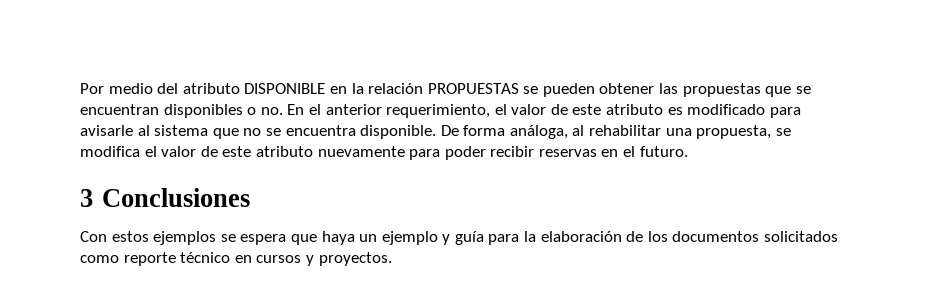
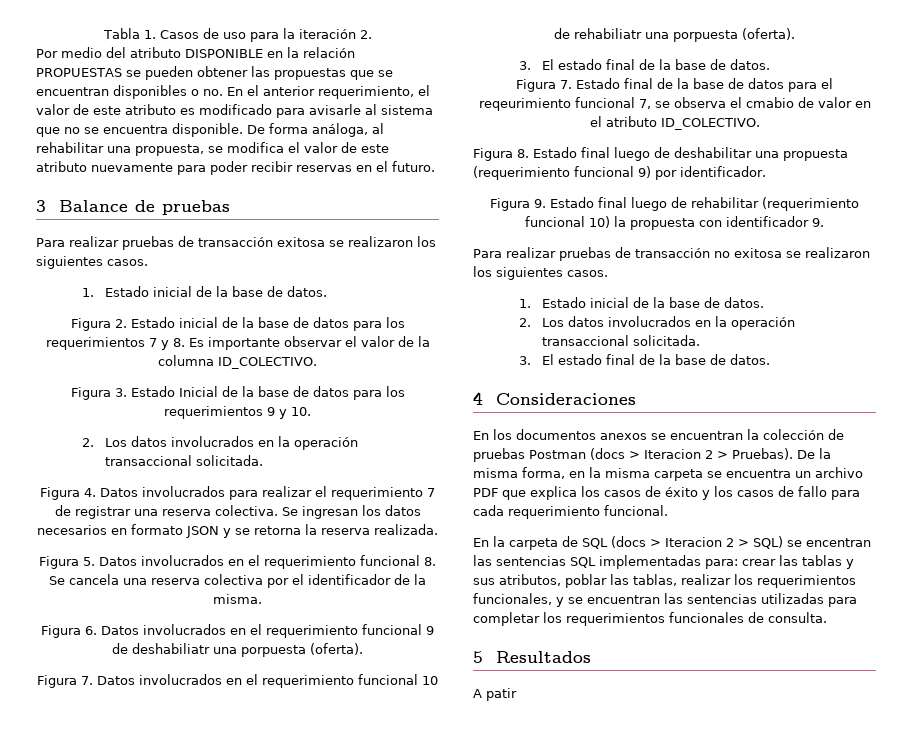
(80, 88) none -> [102,28,372,42] Tabla 1. Casos de uso para la iteración 2. //
[101,188,250,207] [80,231,839,245] [80,252,392,266] Conclusiones // Con estos ejemplos se espera que haya un ejemplo y guía para la elaboración de los documentos solicitados como reporte técnico en cursos y proyectos. -> [58,200,230,215] [36,236,436,250] [36,256,148,269] [81,286,327,297] [70,317,405,331] [45,336,430,350] [158,355,317,369] [70,386,405,400] [164,406,311,419] [81,436,358,450] [104,455,263,466] [40,486,435,500] [54,505,421,519] [37,524,438,538] [39,555,436,569] [49,574,426,588] [213,594,262,604] [41,624,434,638] [112,643,363,657] [37,674,438,688] [554,28,795,42] [518,59,770,70] [516,78,833,92] [478,97,871,111] [589,116,760,130] [473,147,848,161] [473,166,766,180] [490,197,859,211] [525,216,824,230] [473,247,870,261] [473,266,608,280] [518,297,764,308] [518,316,795,330] [541,335,700,346] [518,354,770,365] [473,392,636,405] [473,429,844,440] [473,448,831,462] [473,467,863,481] [473,486,860,500] [473,505,668,519] [473,536,871,550] [473,555,854,569] [473,574,856,588] [473,593,857,607] [473,612,827,626] [473,651,591,663] [473,688,517,701] Balance de pruebas // Para realizar pruebas de transacción exitosa se realizaron los siguientes casos. // 1. Estado inicial de la base de datos. // Figura 2. Estado inicial de la base de datos para los requerimientos 7 y 8. Es importante observar el valor de la columna ID_COLECTIVO. // Figura 3. Estado Inicial de la base de datos para los requerimientos 9 y 10. // 2. Los datos involucrados en la operación transaccional solicitada. // Figura 4. Datos involucrados para realizar el requerimiento 7 de registrar una reserva colectiva. Se ingresan los datos necesarios en formato JSON y se retorna la reserva realizada. // Figura 5. Datos involucrados en el requerimiento funcional 8. Se cancela una reserva colectiva por el identificador de la misma. // Figura 6. Datos involucrados en el requerimiento funcional 9 de deshabiliatr una porpuesta (oferta). // Figura 7. Datos involucrados en el requerimiento funcional 10 de rehabiliatr una porpuesta (oferta). // 3. El estado final de la base de datos. // Figura 7. Estado final de la base de datos para el reqeurimiento funcional 7, se observa el cmabio de valor en el atributo ID_COLECTIVO. // Figura 8. Estado final luego de deshabilitar una propuesta (requerimiento funcional 9) por identificador. // Figura 9. Estado final luego de rehabilitar (requerimiento funcional 10) la propuesta con identificador 9. // Para realizar pruebas de transacción no exitosa se realizaron los siguientes casos. // 1. Estado inicial de la base de datos. // 2. Los datos involucrados en la operación transaccional solicitada. // 3. El estado final de la base de datos. // 4 Consideraciones // En los documentos anexos se encuentran la colección de pruebas Postman (docs > Iteracion 2 > Pruebas). De la misma forma, en la misma carpeta se encuentra un archivo PDF que explica los casos de éxito y los casos de fallo para cada requerimiento funcional. // En la carpeta de SQL (docs > Iteracion 2 > SQL) se encentran las sentencias SQL implementadas para: crear las tablas y sus atributos, poblar las tablas, realizar los requerimientos funcionales, y se encuentran las sentencias utilizadas para completar los requerimientos funcionales de consulta. // 5 Resultados // A patir

